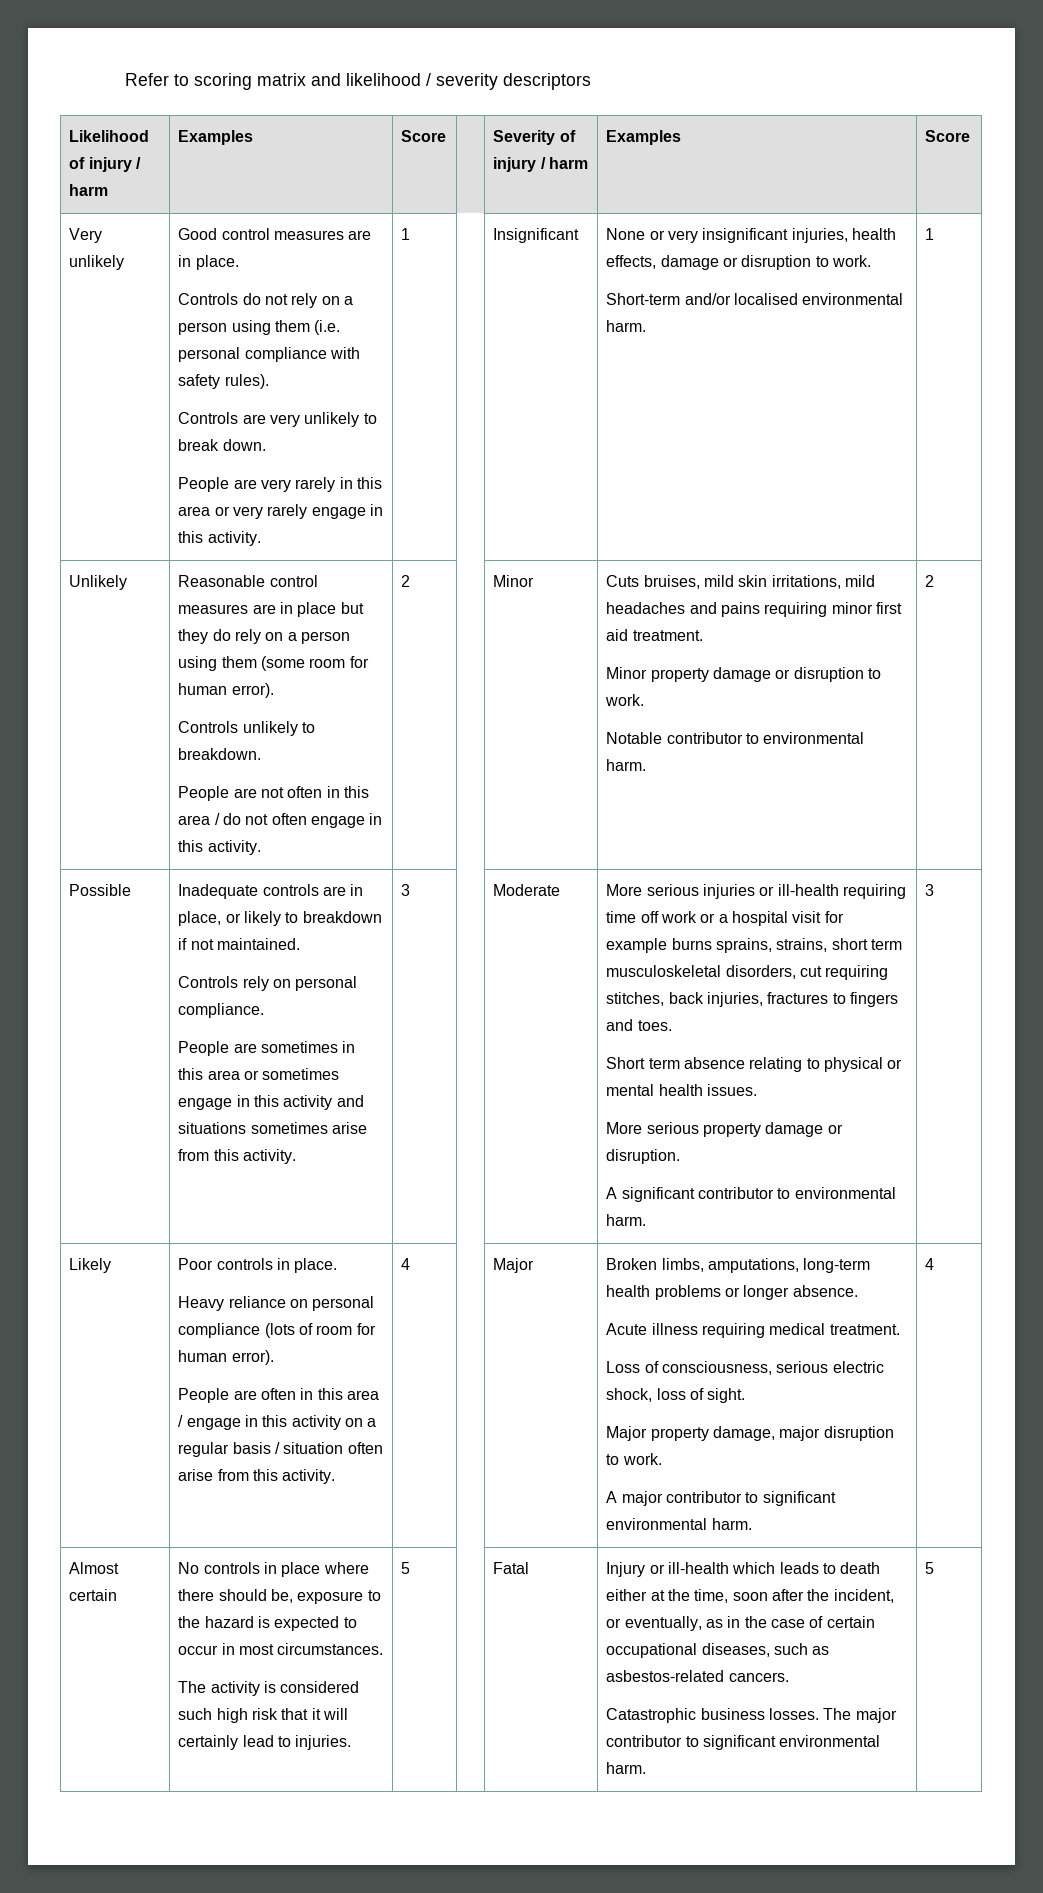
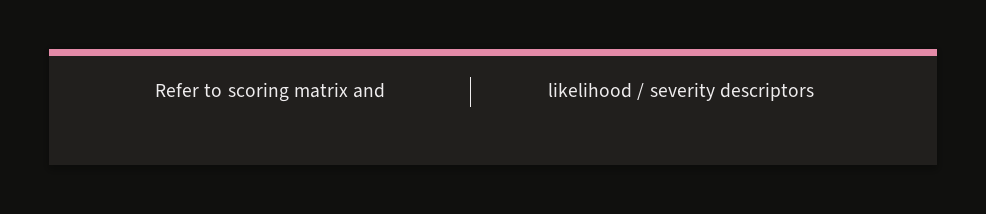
[69,130,150,142] [69,157,142,172] [69,184,109,196] [178,130,254,145] [401,130,447,142] [493,130,576,145] [493,157,589,172] [606,130,682,145] [925,130,971,142] [69,228,103,243] [69,255,125,270] [178,228,372,240] [178,255,239,270] [178,293,354,308] [178,320,341,335] [178,347,361,362] [178,374,269,389] [178,412,377,427] [178,439,266,451] [178,477,383,492] [178,504,384,519] [178,531,261,546] [401,228,411,240] [493,228,580,243] [606,228,897,243] [606,255,872,270] [606,293,904,305] [606,320,647,332] [925,228,935,240] [69,575,128,590] [178,575,318,587] [178,602,364,617] [178,629,351,644] [178,656,369,671] [178,683,274,698] [178,721,316,736] [178,748,262,760] [178,786,370,801] [178,813,383,828] [178,840,261,855] [401,575,411,587] [493,575,535,587] [606,575,876,589] [606,602,903,617] [606,629,703,641] [606,667,882,682] [605,694,645,706] [606,732,865,744] [606,759,647,771] [925,575,935,587] [69,884,132,896] [178,884,364,899] [178,911,382,926] [178,938,301,950] [178,976,358,991] [178,1003,265,1018] [178,1041,356,1056] [178,1068,340,1080] [178,1095,364,1110] [178,1122,368,1134] [178,1149,297,1164] [401,884,411,896] [493,884,561,896] [606,884,907,899] [606,911,844,926] [606,938,903,953] [606,965,889,980] [606,992,899,1007] [606,1019,672,1031] [606,1057,903,1072] [606,1084,758,1096] [606,1122,843,1137] [606,1149,681,1164] [606,1187,896,1202] [606,1214,647,1226] [925,884,935,896] [69,1258,112,1273] [178,1258,338,1273] [178,1296,375,1311] [178,1323,376,1338] [178,1350,274,1365] [178,1388,380,1403] [178,1415,377,1430] [178,1442,383,1457] [178,1469,336,1484] [401,1258,411,1270] [493,1258,535,1273] [606,1258,871,1273] [606,1285,858,1300] [606,1323,900,1338] [606,1361,884,1375] [606,1388,746,1403] [606,1426,894,1441] [606,1453,662,1465] [606,1491,836,1506] [606,1518,752,1530] [925,1258,935,1270] [69,1562,120,1574] [69,1589,118,1601] [178,1562,369,1577] [178,1589,381,1604] [178,1616,357,1631] [178,1643,384,1655] [178,1681,360,1696] [178,1708,349,1723] [178,1735,352,1750] [401,1562,411,1574] [493,1562,530,1574] [606,1562,881,1577] [606,1589,894,1603] [606,1616,875,1631] [606,1643,830,1658] [606,1670,789,1682] [606,1708,897,1723] [606,1735,881,1750] [606,1762,647,1774] [925,1562,935,1574] // Likelihood of injury / harm | Examples | Score | | Severity of injury / harm | Examples | Score // Very unlikely | Good control measures are in place. // Controls do not rely on a person using them (i.e. personal compliance with safety rules). // Controls are very unlikely to break down. // People are very rarely in this area or very rarely engage in this activity. | 1 | | Insignificant | None or very insignificant injuries, health effects, damage or disruption to work. // Short-term and/or localised environmental harm. | 1 // Unlikely | Reasonable control measures are in place but they do rely on a person using them (some room for human error). // Controls unlikely to breakdown. // People are not often in this area / do not often engage in this activity. | 2 | | Minor | Cuts bruises, mild skin irritations, mild headaches and pains requiring minor first aid treatment. // Minor property damage or disruption to work. // Notable contributor to environmental harm. | 2 // Possible | Inadequate controls are in place, or likely to breakdown if not maintained. // Controls rely on personal compliance. // People are sometimes in this area or sometimes engage in this activity and situations sometimes arise from this activity. | 3 | | Moderate | More serious injuries or ill-health requiring time off work or a hospital visit for example burns sprains, strains, short term musculoskeletal disorders, cut requiring stitches, back injuries, fractures to fingers and toes. // Short term absence relating to physical or mental health issues. // More serious property damage or disruption. // A significant contributor to environmental harm. | 3 // Likely | Poor controls in place. // Heavy reliance on personal compliance (lots of room for human error). // People are often in this area / engage in this activity on a regular basis / situation often arise from this activity. | 4 | | Major | Broken limbs, amputations, long-term health problems or longer absence. // Acute illness requiring medical treatment. // Loss of consciousness, serious electric shock, loss of sight. // Major property damage, major disruption to work. // A major contributor to significant environmental harm. | 4 // Almost certain | No controls in place where there should be, exposure to the hazard is expected to occur in most circumstances. // The activity is considered such high risk that it will certainly lead to injuries. | 5 | | Fatal | Injury or ill-health which leads to death either at the time, soon after the incident, or eventually, as in the case of certain occupational diseases, such as asbestos-related cancers. // Catastrophic business losses. The major contributor to significant environmental harm. | 5 -> (814, 91) none

